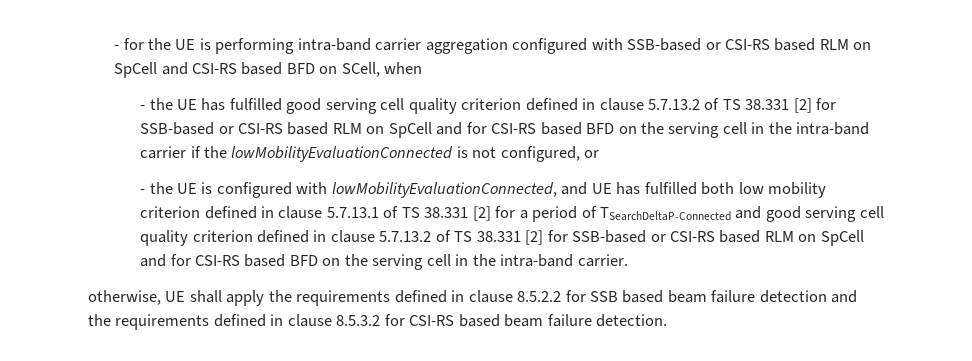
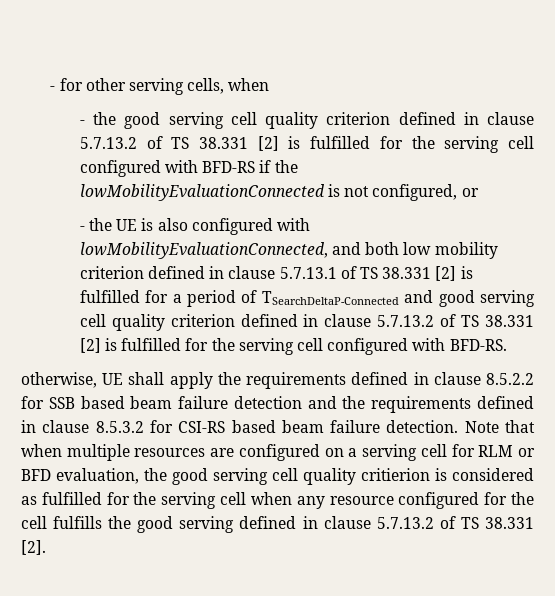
[147,38,872,54] [114,62,380,78] the UE is performing intra-band carrier aggregation configured with SSB-based or CSI-RS based RLM on SpCell and CSI-RS based BFD on SCell, -> [85,78,225,95] other serving cells,
[177,98,282,111] UE has fulfilled -> (117, 118) none
[816,98,837,110] [140,122,870,138] [140,146,187,159] for SSB-based or CSI-RS based RLM on SpCell and for CSI-RS based BFD on the serving cell in the intra-band carrier -> [288,136,534,153] [79,160,256,177] is fulfilled for the serving cell configured with BFD-RS
(213, 188) none -> [157,218,188,231] also
[591,182,697,195] UE has fulfilled -> (362, 248) none
(491, 213) none -> [460,266,473,279] [79,290,140,303] is fulfilled
[547,230,864,246] [140,254,628,270] for SSB-based or CSI-RS based RLM on SpCell and for CSI-RS based BFD on the serving cell in the intra-band carrier. -> [105,338,507,355] is fulfilled for the serving cell configured with BFD-RS.
(668, 320) none -> [464,420,535,433] [21,444,536,461] [21,468,534,485] [21,492,534,509] [21,516,534,533] [21,540,46,555] Note that when multiple resources are configured on a serving cell for RLM or BFD evaluation, the good serving cell quality critierion is considered as fulfilled for the serving cell when any resource configured for the cell fulfills the good serving defined in clause 5.7.13.2 of TS 38.331 [2].

